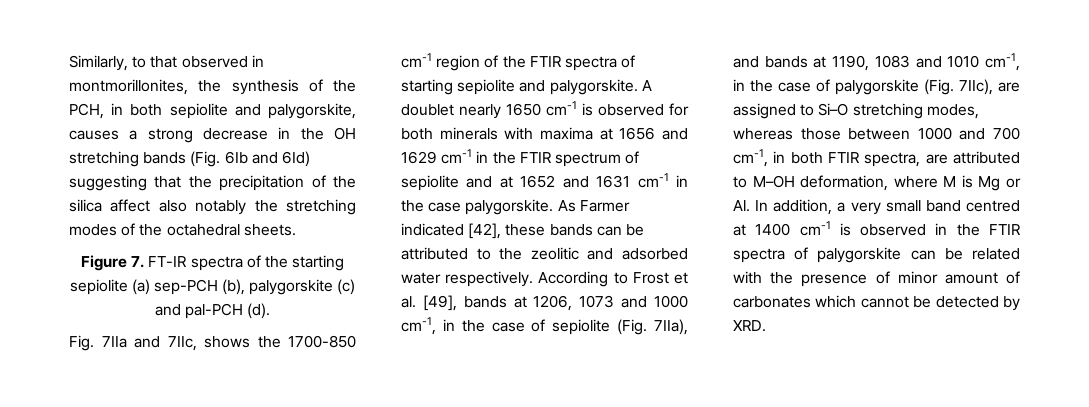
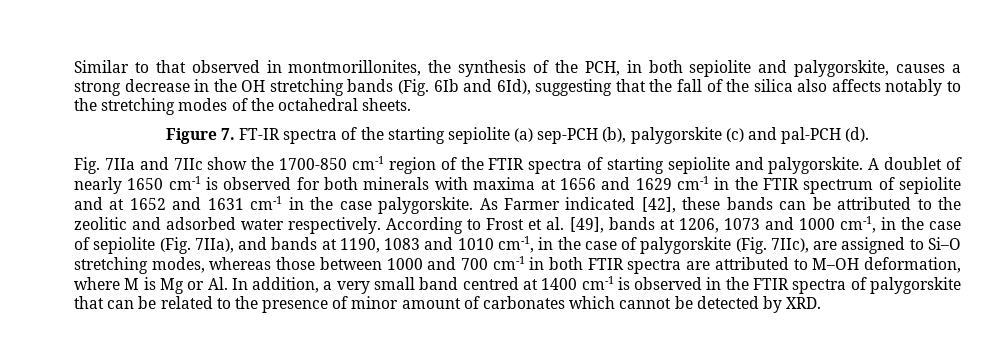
[69,55,128,71] Similarly, -> [74,60,129,73] Similar
[281,151,310,167] 6Id) -> [496,79,531,95] 6Id),
[219,175,305,191] precipitation -> [676,79,702,92] fall
[110,199,247,215] affect also notably -> [797,79,961,96] also affects notably to
[167,336,250,351] 7IIc, shows -> [173,157,248,170] 7IIc show
(454, 110) none -> [946,157,963,170] of
[733,149,768,167] cm-1, -> [492,256,525,270] cm-1
[864,152,921,167] spectra, -> [627,259,682,274] spectra
(902, 255) none -> [74,296,104,309] that
[733,271,762,284] with -> [216,298,231,309] to

